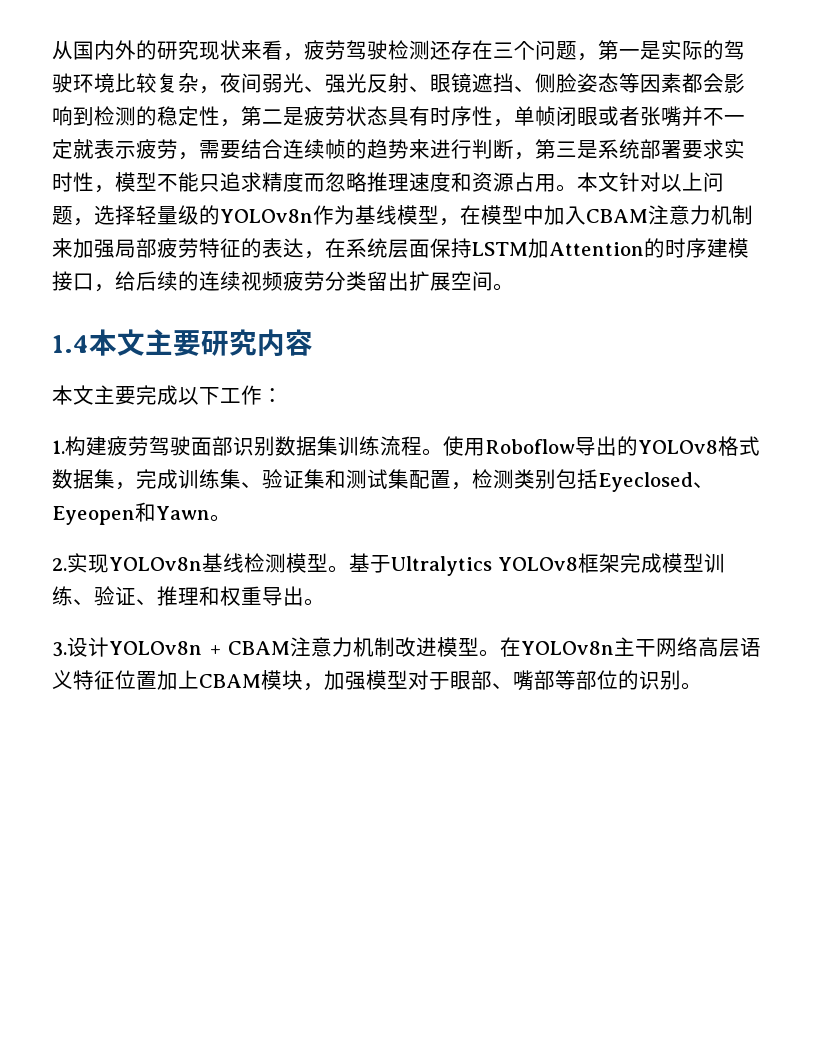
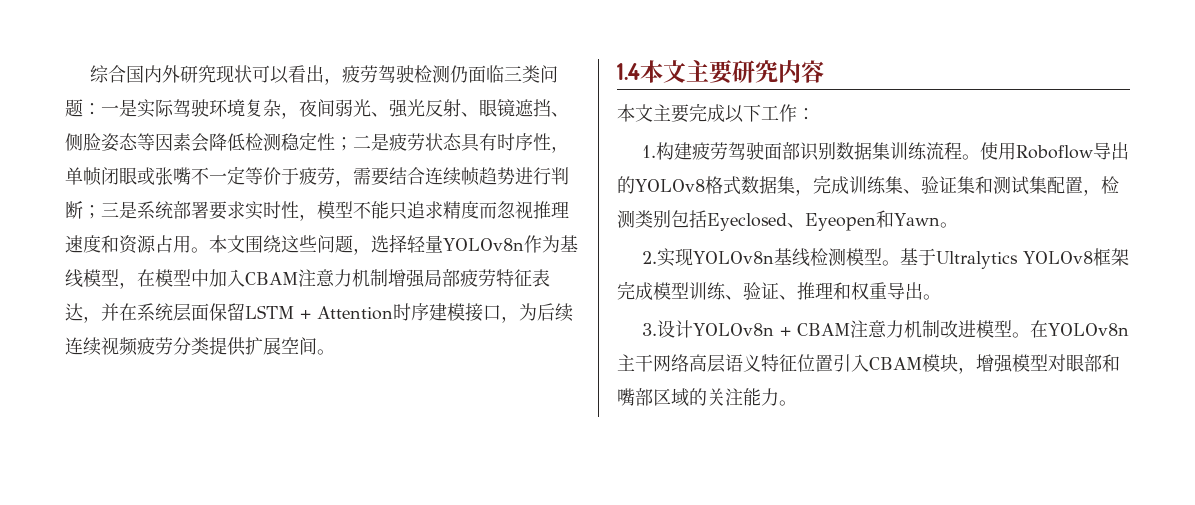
[52,40,619,61] 从国内外的研究现状来看，疲劳驾驶检测还存在三个问题，第 -> [90,65,559,85] [65,99,101,117] 综合国内外研究现状可以看出，疲劳驾驶检测仍面临三类问题：
[703,40,724,60] 的 -> (174, 108) none
[115,73,157,93] 比较 -> (245, 108) none
[682,73,745,93] [52,106,262,127] 都会影响到检测的稳定性，第 -> [191,132,353,152] 会降低检测稳定性；
[619,106,745,127] [52,139,136,159] 者张嘴并不一定就表示 -> [155,166,299,185] 张嘴不一定等价于
[346,139,430,159] 的趋势来 -> [479,167,515,185] 趋势
[514,139,556,160] ，第 -> [83,205,101,219] ；
[346,172,367,192] 略 -> [515,201,533,219] 视
[619,172,703,192] 针对以上 -> [245,235,317,253] 围绕这些
[178,205,220,225] 级的 -> (443, 244) none
[52,238,94,258] 来加 -> [388,269,406,287] 增
[241,238,325,259] 的表达， -> [532,269,550,287] [65,303,119,323] 表达，并
[451,238,665,258] 持LSTM加Attention的 -> [227,303,393,321] 留LSTM + Attention
[115,271,199,291] 给后续的 -> [519,303,573,322] 为后续
[367,271,409,291] 留出 -> [209,337,246,356] 提供
[157,670,199,690] 加上 -> [833,354,869,372] 引入
[324,670,345,690] 加 -> [976,354,994,372] 增
[429,670,681,691] 于眼部、嘴部等部位的识别 -> [1066,354,1120,372] [617,388,779,407] 眼部和嘴部区域的关注能力

